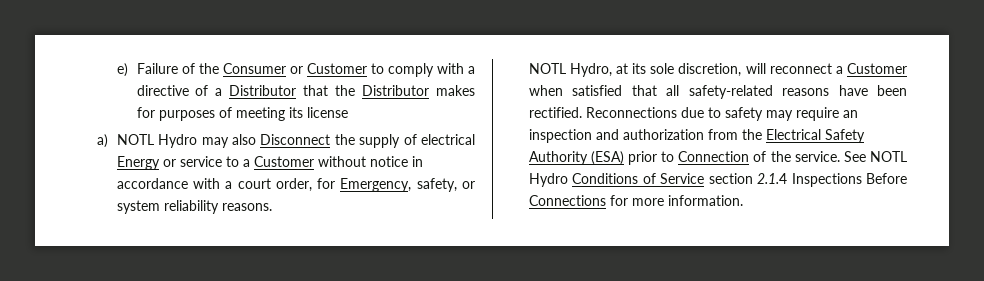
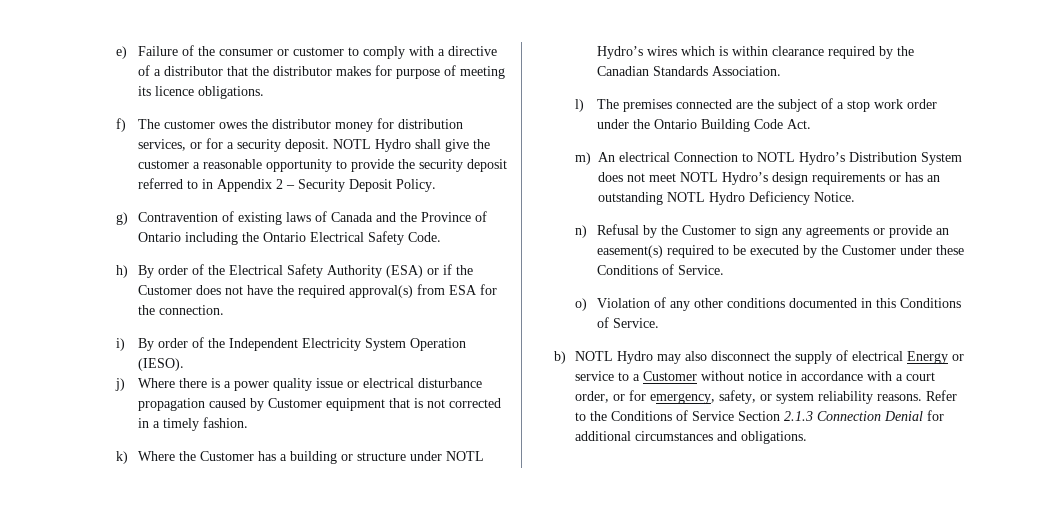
[222,63,367,74] Consumer or Customer -> [218,47,344,56] consumer or customer
[229,85,297,96] Distributor -> [163,66,223,76] distributor
[362,85,430,96] Distributor -> [272,66,332,76] distributor
[158,110,215,121] purposes -> [395,69,440,79] purpose
[306,107,348,118] [96,134,108,148] license // a) -> [154,86,264,99] [116,118,463,132] [137,138,490,152] [137,159,507,172] [137,178,436,192] [116,211,487,225] [137,231,441,245] [116,264,473,278] [137,284,497,298] [137,305,224,315] [116,337,466,351] [137,358,184,371] [115,378,482,391] [137,398,501,411] [137,417,248,431] [116,451,484,464] [596,46,914,59] [596,66,781,76] [575,98,937,112] [596,119,811,132] [575,152,963,165] [598,172,941,185] [598,191,856,205] [575,224,949,238] [596,245,964,258] [596,264,724,275] [575,297,961,311] [596,317,659,328] [553,351,566,364] licence obligations. // f) The customer owes the distributor money for distribution services, or for a security deposit. NOTL Hydro shall give the customer a reasonable opportunity to provide the security deposit referred to in Appendix 2 – Security Deposit Policy. // g) Contravention of existing laws of Canada and the Province of Ontario including the Ontario Electrical Safety Code. // h) By order of the Electrical Safety Authority (ESA) or if the Customer does not have the required approval(s) from ESA for the connection. // i) By order of the Independent Electricity System Operation (IESO). // j) Where there is a power quality issue or electrical disturbance propagation caused by Customer equipment that is not corrected in a timely fashion. // k) Where the Customer has a building or structure under NOTL Hydro’s wires which is within clearance required by the Canadian Standards Association. // l) The premises connected are the subject of a stop work order under the Ontario Building Code Act. // m) An electrical Connection to NOTL Hydro’s Distribution System does not meet NOTL Hydro’s design requirements or has an outstanding NOTL Hydro Deficiency Notice. // n) Refusal by the Customer to sign any agreements or provide an easement(s) required to be executed by the Customer under these Conditions of Service. // o) Violation of any other conditions documented in this Conditions of Service. // b)
[260,134,331,145] Disconnect -> [711,351,771,361] disconnect
[317,178,412,192] for Emergency, -> [613,390,716,404] or for emergency,
[528,63,907,77] [528,85,907,99] [528,107,858,121] [528,129,865,143] [528,151,907,165] [528,173,907,187] [528,195,743,206] // NOTL Hydro, at its sole discretion, will reconnect a Customer when satisfied that all safety-related reasons have been rectified. Reconnections due to safety may require an inspection and authorization from the Electrical Safety Authority (ESA) prior to Connection of the service. See NOTL Hydro Conditions of Service section 2.1.4 Inspections Before Connections for more information. -> [926,390,958,401] [575,410,945,421] [575,431,808,444] Refer to the Conditions of Service Section 2.1.3 Connection Denial for additional circumstances and obligations.

